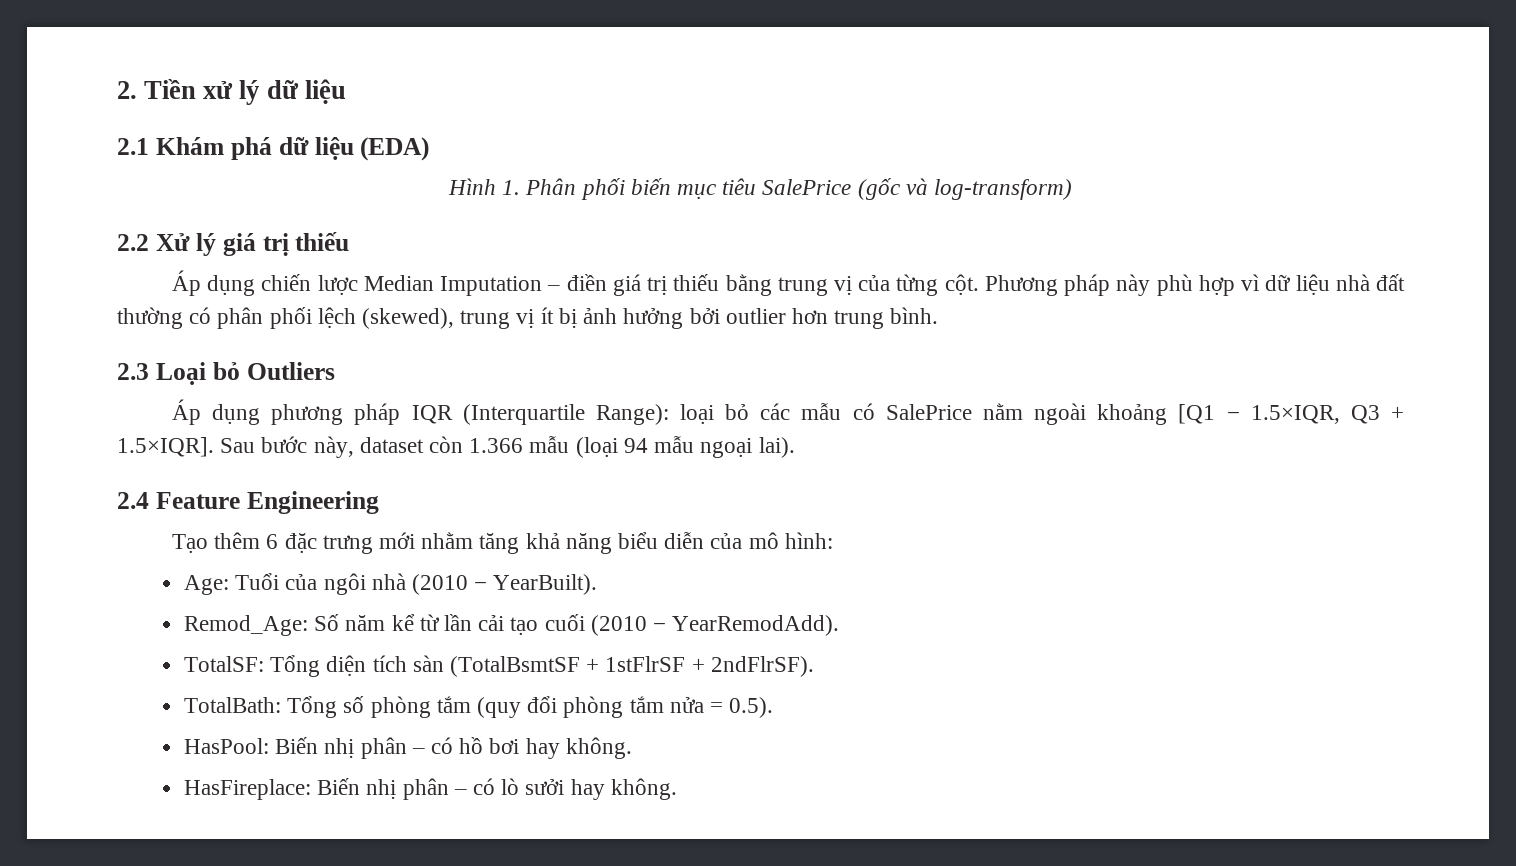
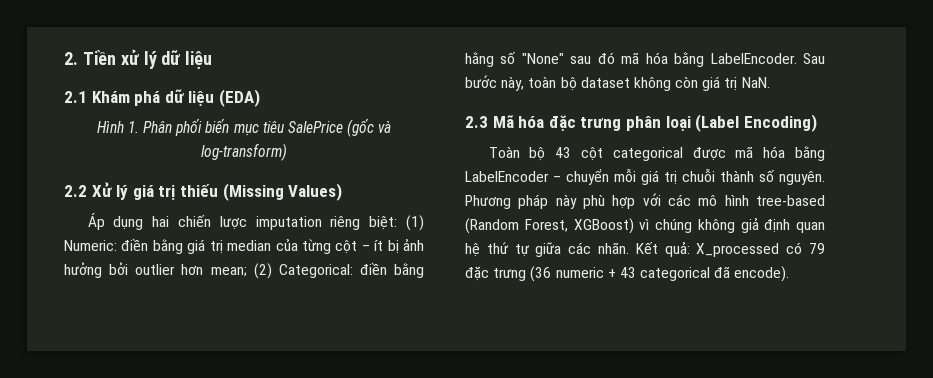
[171,270,256,296] // Áp dụng -> [222,183,343,201] [87,213,170,230] (Missing Values) // Áp dụng hai
[363,274,1406,296] [117,307,535,329] Median Imputation – điền giá trị thiếu bằng trung vị của từng cột. Phương pháp này phù hợp vì dữ liệu nhà đất thường có phân phối lệch (skewed), trung vị -> [255,215,424,231] [64,238,370,254] imputation riêng biệt: (1) Numeric: điền bằng giá trị median của từng cột –
[834,307,939,329] [117,362,335,385] [171,399,1404,425] [117,436,795,458] [117,491,379,514] [171,532,833,554] [184,573,598,595] [184,614,840,636] [184,655,814,677] [184,696,774,718] [184,737,632,759] [184,778,677,800] trung bình. // 2.3 Loại bỏ Outliers // Áp dụng phương pháp IQR (Interquartile Range): loại bỏ các mẫu có SalePrice nằm ngoài khoảng [Q1 − 1.5×IQR, Q3 + 1.5×IQR]. Sau bước này, dataset còn 1.366 mẫu (loại 94 mẫu ngoại lai). // 2.4 Feature Engineering // Tạo thêm 6 đặc trưng mới nhằm tăng khả năng biểu diễn của mô hình: // Age: Tuổi của ngôi nhà (2010 − YearBuilt). // Remod_Age: Số năm kể từ lần cải tạo cuối (2010 − YearRemodAdd). // TotalSF: Tổng diện tích sàn (TotalBsmtSF + 1stFlrSF + 2ndFlrSF). // TotalBath: Tổng số phòng tắm (quy đổi phòng tắm nửa = 0.5). // HasPool: Biến nhị phân – có hồ bơi hay không. // HasFireplace: Biến nhị phân – có lò sưởi hay không. -> [210,262,424,279] [465,51,825,67] [465,75,770,91] [465,114,817,132] [488,146,825,161] [465,168,825,185] [465,193,825,209] [465,218,825,234] [465,241,825,257] [465,266,790,282] mean; (2) Categorical: điền bằng hằng số "None" sau đó mã hóa bằng LabelEncoder. Sau bước này, toàn bộ dataset không còn giá trị NaN. // 2.3 Mã hóa đặc trưng phân loại (Label Encoding) // Toàn bộ 43 cột categorical được mã hóa bằng LabelEncoder – chuyển mỗi giá trị chuỗi thành số nguyên. Phương pháp này phù hợp với các mô hình tree-based (Random Forest, XGBoost) vì chúng không giả định quan hệ thứ tự giữa các nhãn. Kết quả: X_processed có 79 đặc trưng (36 numeric + 43 categorical đã encode).

